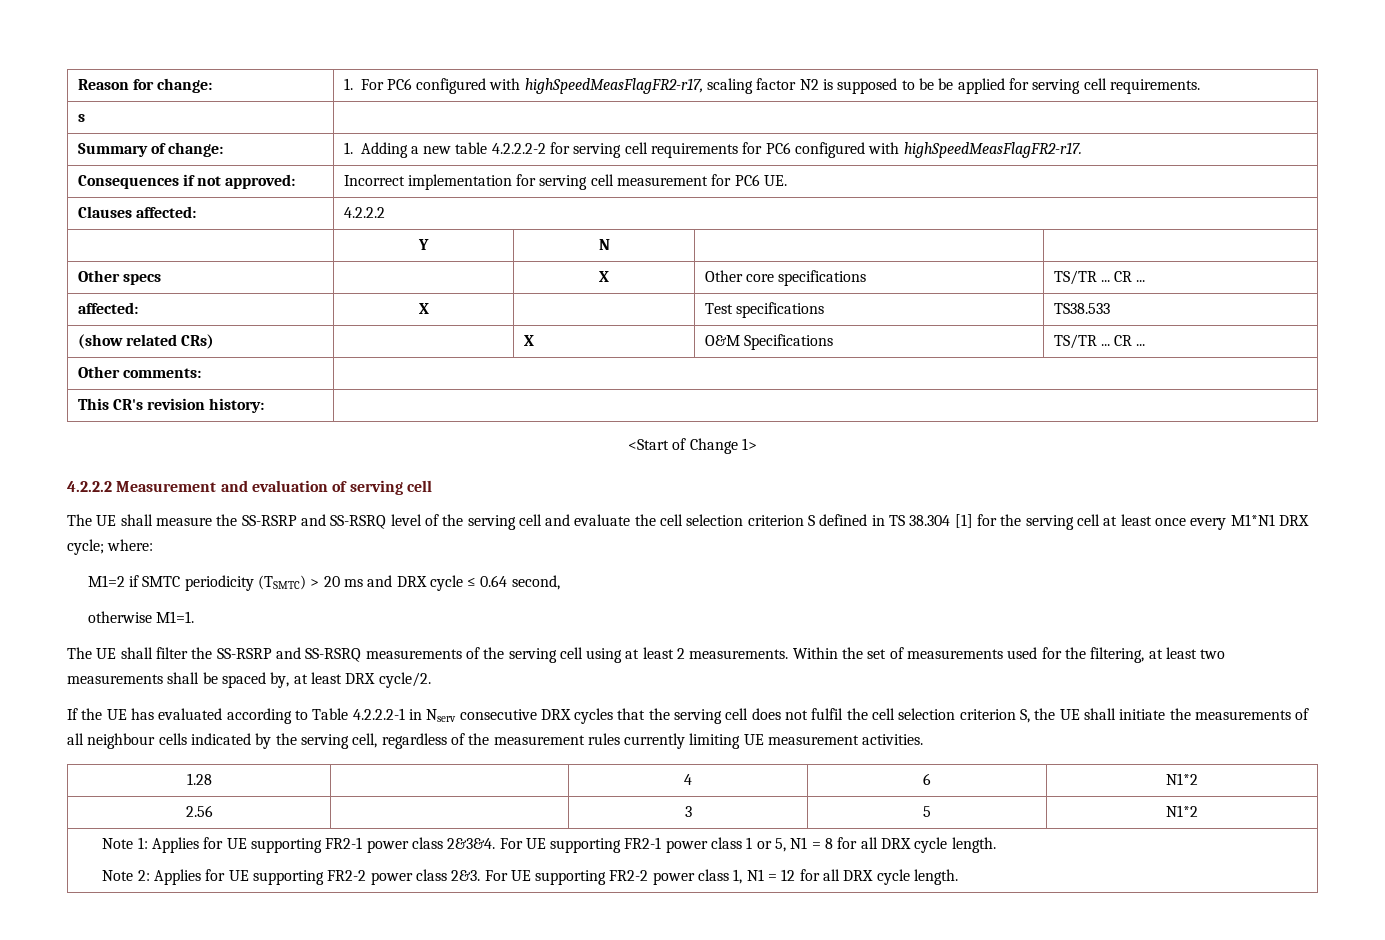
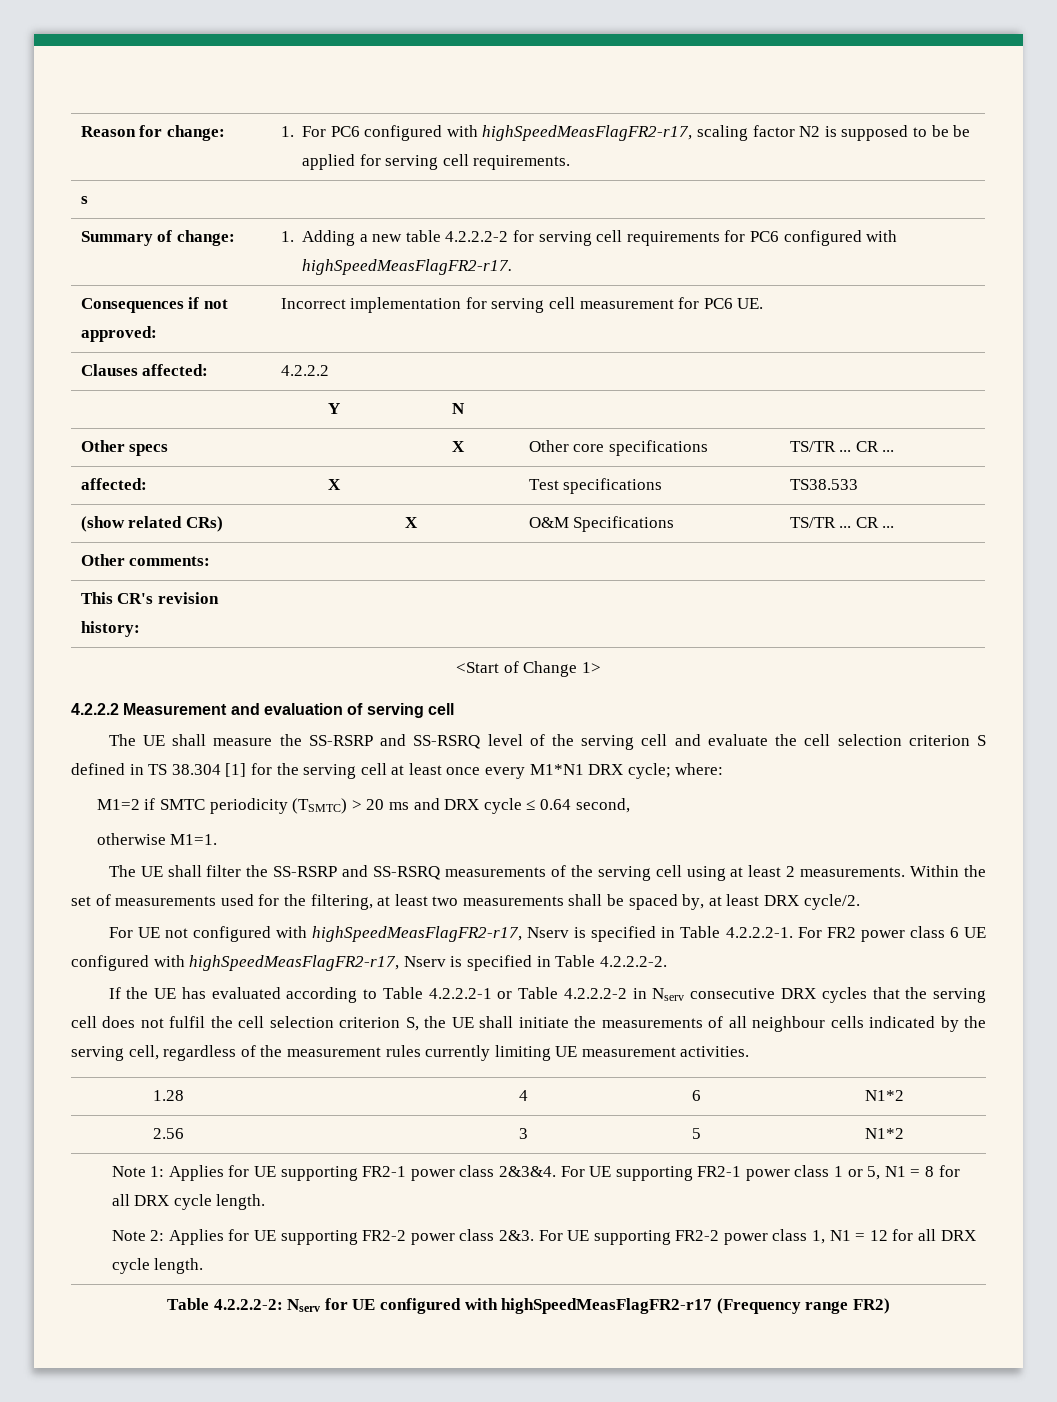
(431, 680) none -> [108,926,986,942] [71,955,667,971] // For UE not configured with highSpeedMeasFlagFR2-r17, Nserv is specified in Table 4.2.2.2-1. For FR2 power class 6 UE configured with highSpeedMeasFlagFR2-r17, Nserv is specified in Table 4.2.2.2-2.
(405, 714) none -> [497,987,627,999] or Table 4.2.2.2-2
(958, 877) none -> [167,1298,890,1314] // Table 4.2.2.2-2: Nserv for UE configured with highSpeedMeasFlagFR2-r17 (Frequency range FR2)

